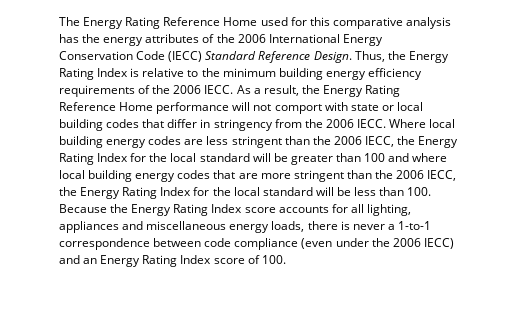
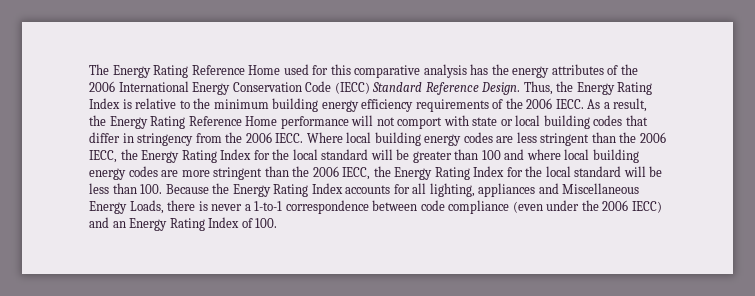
[213,170,236,179] that -> (158, 171) none
[244,207,276,213] score -> (343, 188) none
[146,221,305,233] miscellaneous energy loads, -> [562,183,640,194] [89,200,164,214] Miscellaneous Energy Loads,
[213,258,245,264] score -> (240, 222) none

